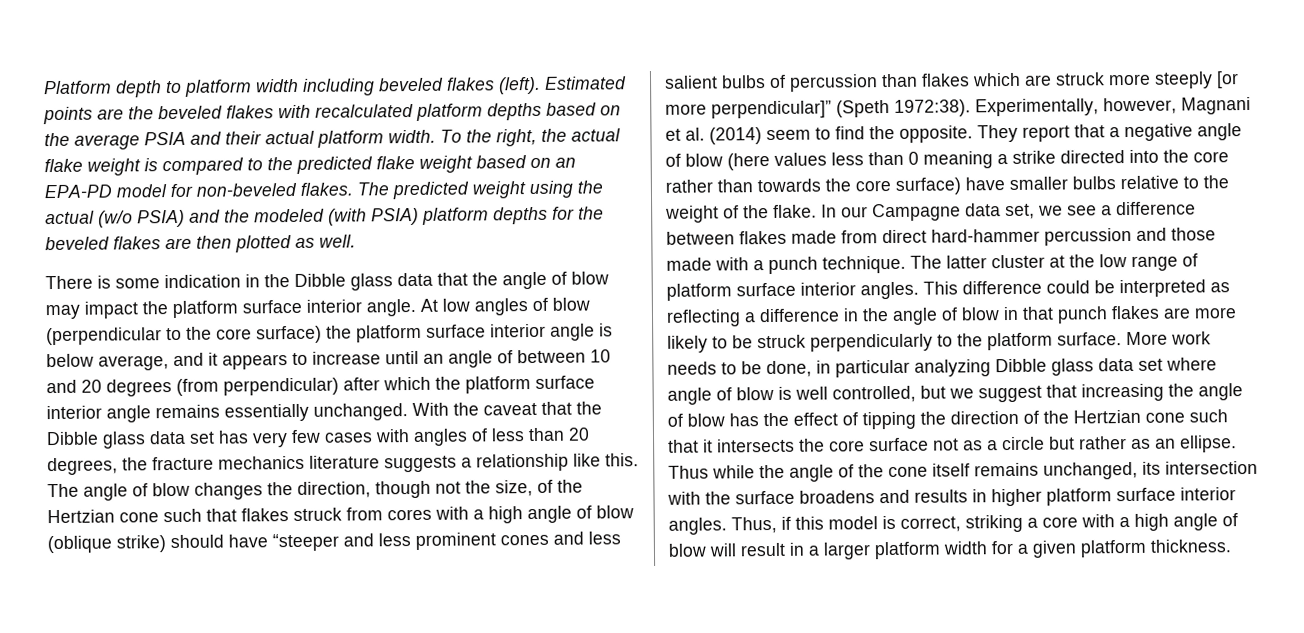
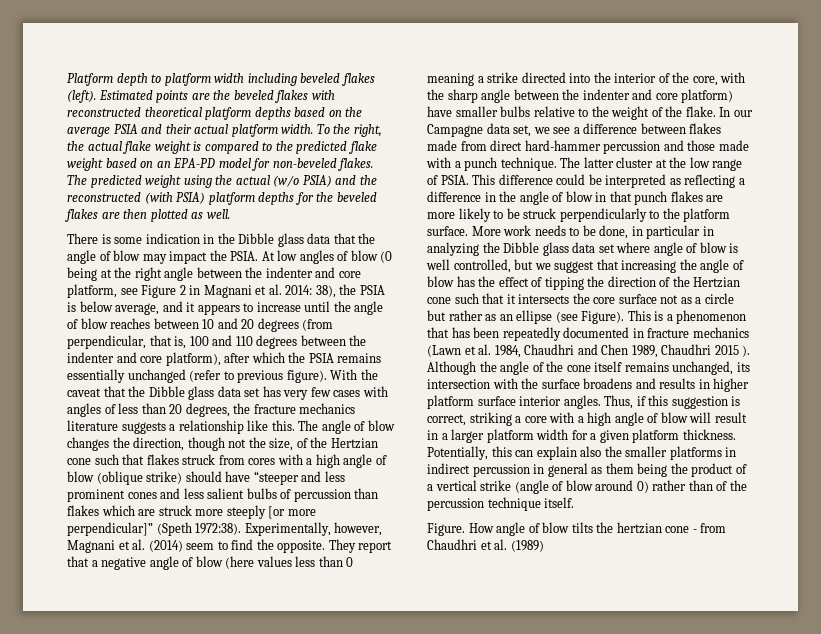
[315,103,414,118] recalculated -> [67,107,202,117] reconstructed theoretical
[254,208,325,223] modeled -> [67,192,141,202] reconstructed
[172,298,416,319] platform surface interior angle. -> [230,251,259,261] PSIA.
[46,323,595,346] (perpendicular to the core surface) the platform surface interior angle -> [380,251,393,263] [67,267,361,281] [67,284,385,298] (0 being at the right angle between the indenter and core platform, see Figure 2 in Magnani et al. 2014: 38), the PSIA
[423,350,513,368] an angle of -> [333,301,384,315] [67,318,151,329] the angle of blow reaches
[223,375,595,396] [46,403,408,423] perpendicular) after which the platform surface interior angle remains essentially unchanged. -> [67,335,367,349] [67,352,382,366] [67,369,327,383] perpendicular, that is, 100 and 110 degrees between the indenter and core platform), after which the PSIA remains essentially unchanged (refer to previous figure).
[1193,151,1229,163] [665,177,961,195] core rather than towards the core surface) -> [614,72,746,86] [427,89,734,103] interior of the core, with the sharp angle between the indenter and core platform)
[666,281,919,301] platform surface interior angles. -> [440,175,469,185] PSIA.
[914,359,991,377] analyzing -> [702,226,714,236] [427,242,500,256] in analyzing the
[1180,435,1237,453] [668,465,755,479] ellipse. Thus while -> [516,310,747,324] [427,327,749,341] [427,344,751,358] [427,361,476,375] ellipse (see Figure). This is a phenomenon that has been repeatedly documented in fracture mechanics (Lawn et al. 1984, Chaudhri and Chen 1989, Chaudhri 2015 ). Although
[828,516,878,530] model -> [671,396,728,409] suggestion
(1231, 546) none -> [427,446,737,460] [427,463,747,477] [427,480,747,494] [427,497,575,511] [427,522,727,536] [427,539,544,552] Potentially, this can explain also the smaller platforms in indirect percussion in general as them being the product of a vertical strike (angle of blow around 0) rather than of the percussion technique itself. // Figure. How angle of blow tilts the hertzian cone - from Chaudhri et al. (1989)

